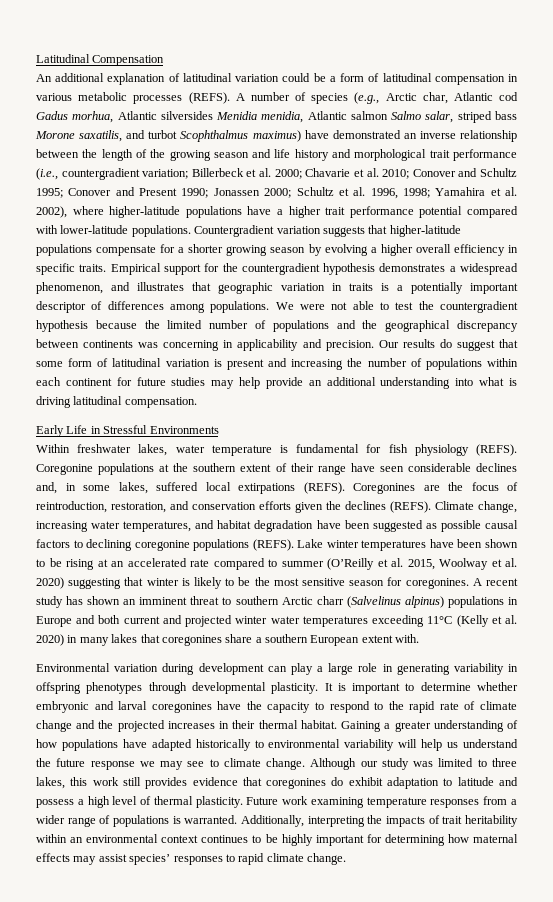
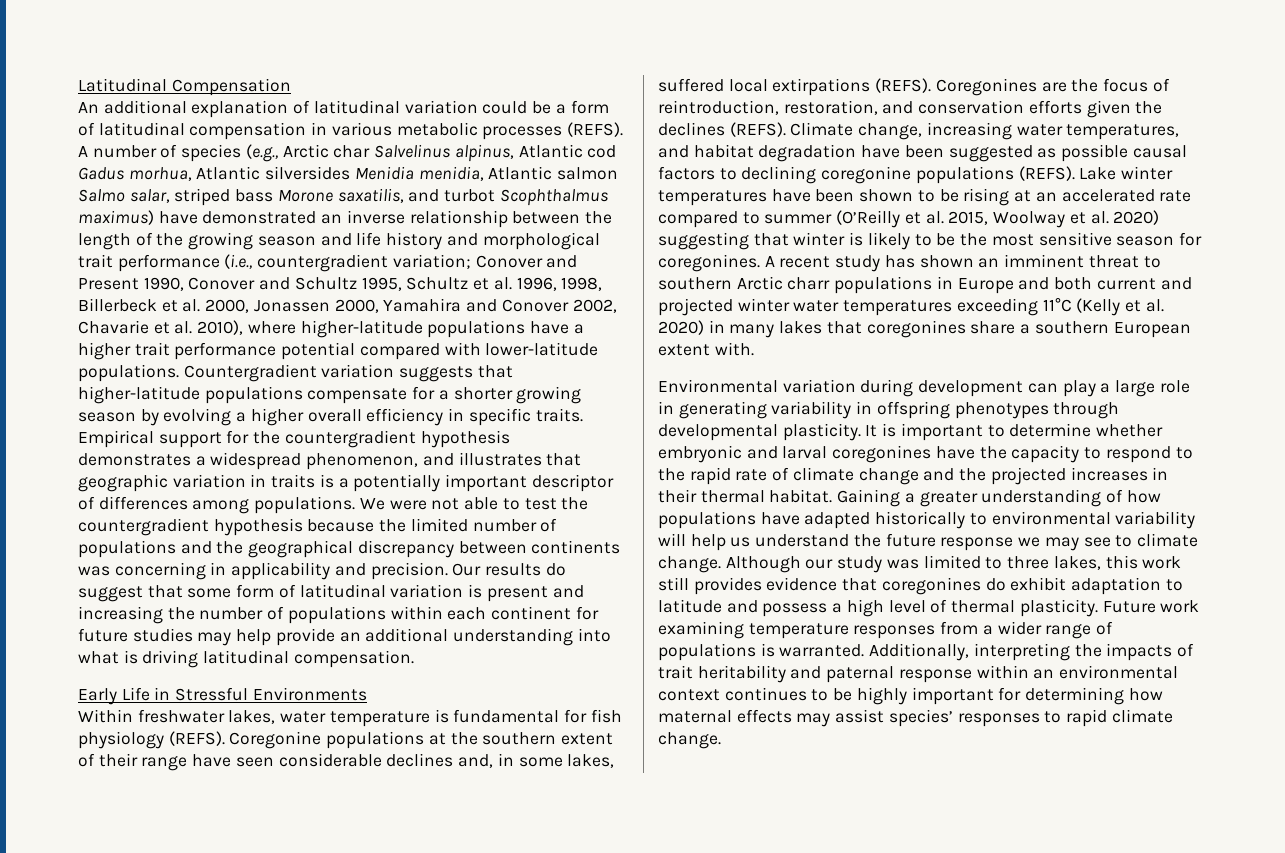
[422,92,448,104] char, -> [333,144,514,162] char Salvelinus alpinus,
[191,168,518,179] [36,187,517,199] [36,206,67,218] Billerbeck et al. 2000; Chavarie et al. 2010; Conover and Schultz 1995; Conover and Present 1990; Jonassen 2000; Schultz et al. 1996, 1998; Yamahira et al. 2002), -> [475,255,578,268] [78,277,603,291] [78,298,617,313] [78,320,244,335] Conover and Present 1990, Conover and Schultz 1995, Schultz et al. 1996, 1998, Billerbeck et al. 2000, Jonassen 2000, Yamahira and Conover 2002, Chavarie et al. 2010),
[346,596,444,608] (Salvelinus alpinus) -> (831, 283) none
(519, 821) none -> [790,666,972,683] and paternal response

